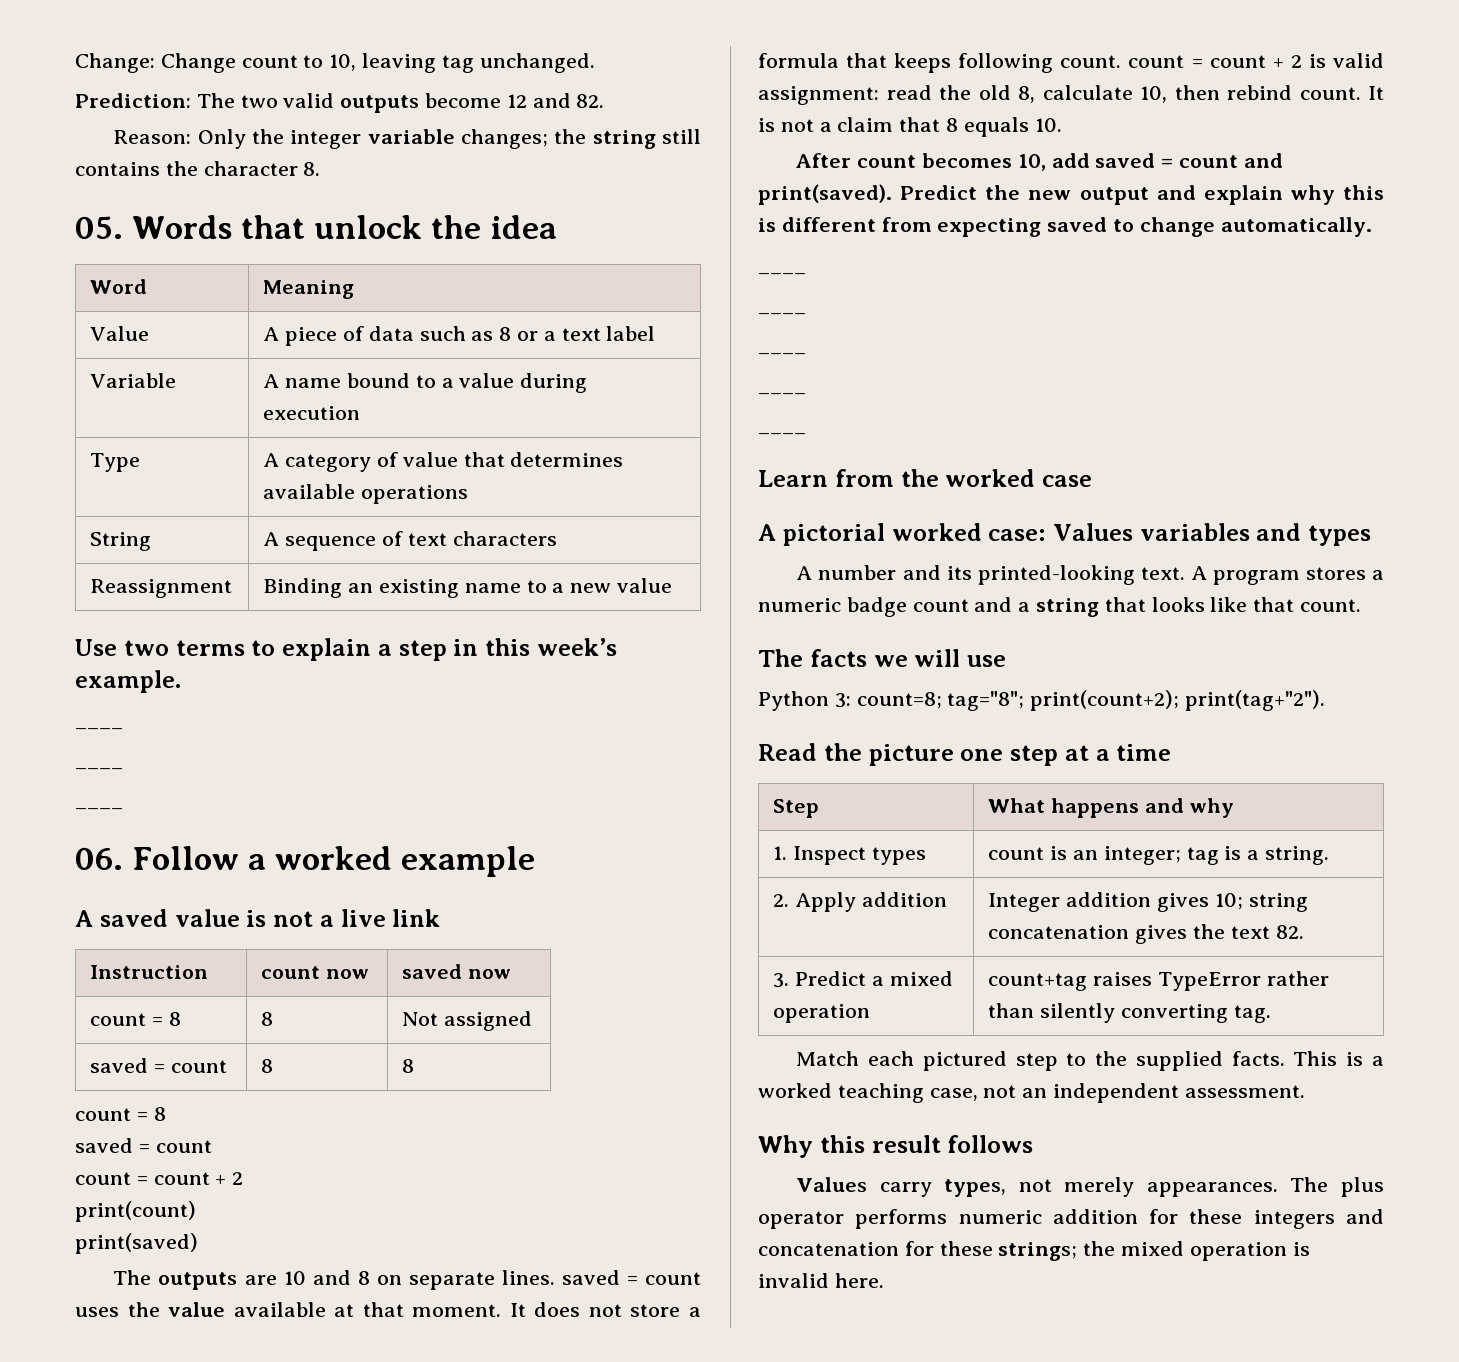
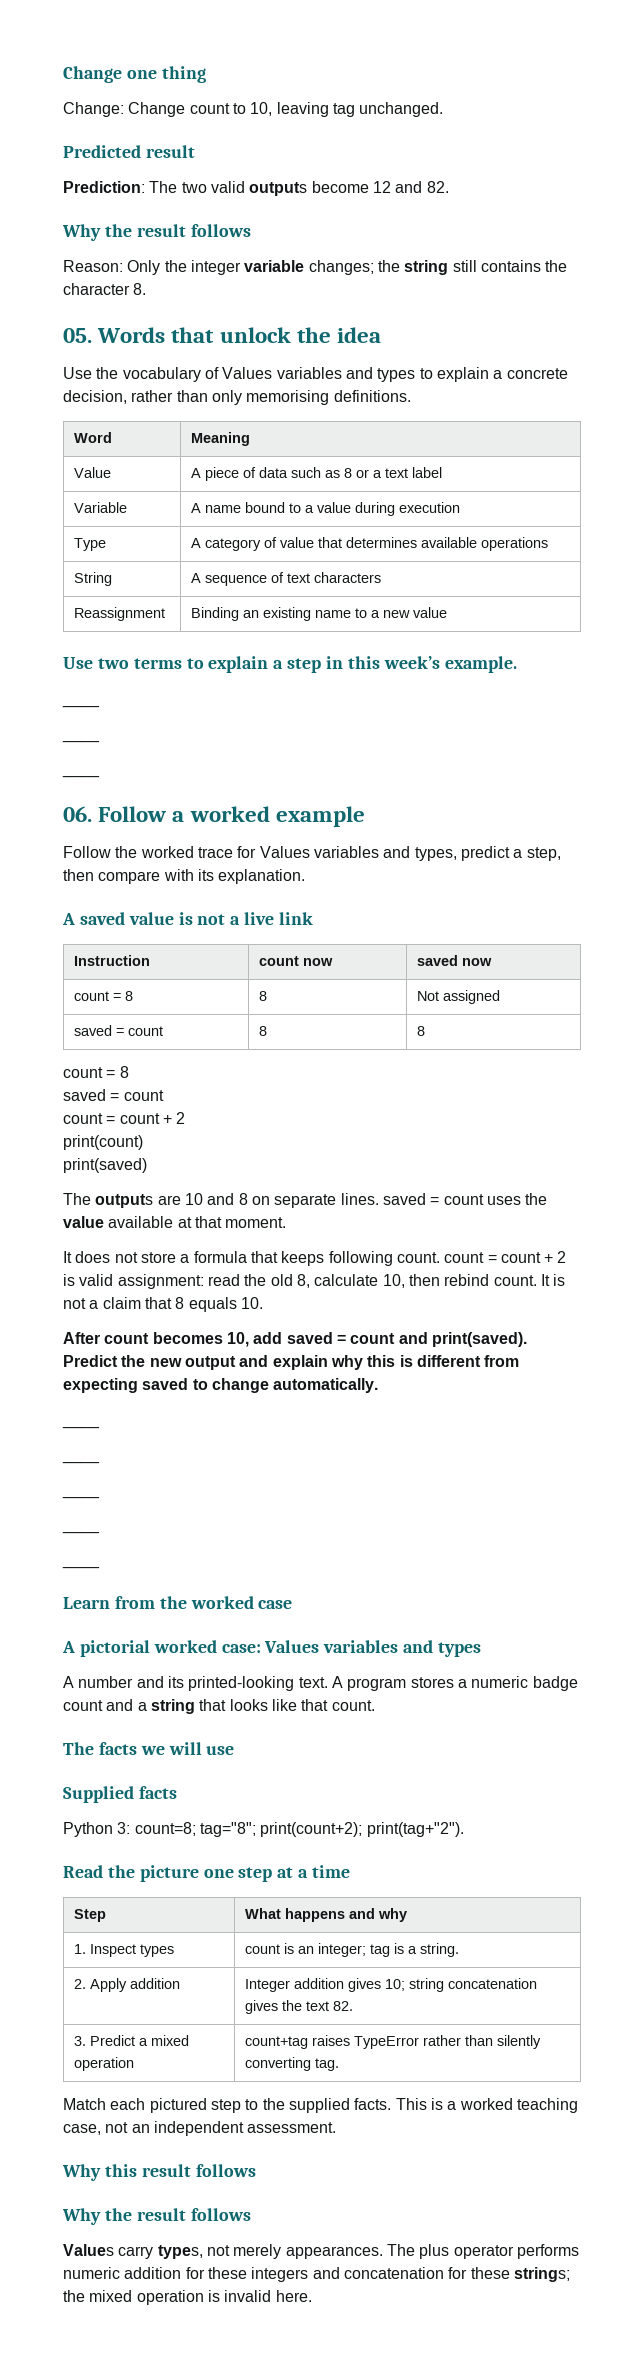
(75, 63) none -> [63,66,206,83] Change one thing //
(595, 63) none -> [63,145,195,158] // Predicted result
(605, 101) none -> [62,224,251,241] // Why the result follows
(558, 227) none -> [63,367,568,382] [63,390,411,405] // Use the vocabulary of Values variables and types to explain a concrete decision, rather than only memorising definitions.
(536, 861) none -> [63,846,561,861] [63,869,306,884] // Follow the worked trace for Values variables and types, predict a step, then compare with its explanation.
(502, 1310) none -> (287, 1222) //
(1006, 661) none -> [63,1786,177,1803] // Supplied facts
(1034, 1144) none -> [62,2208,251,2225] // Why the result follows

